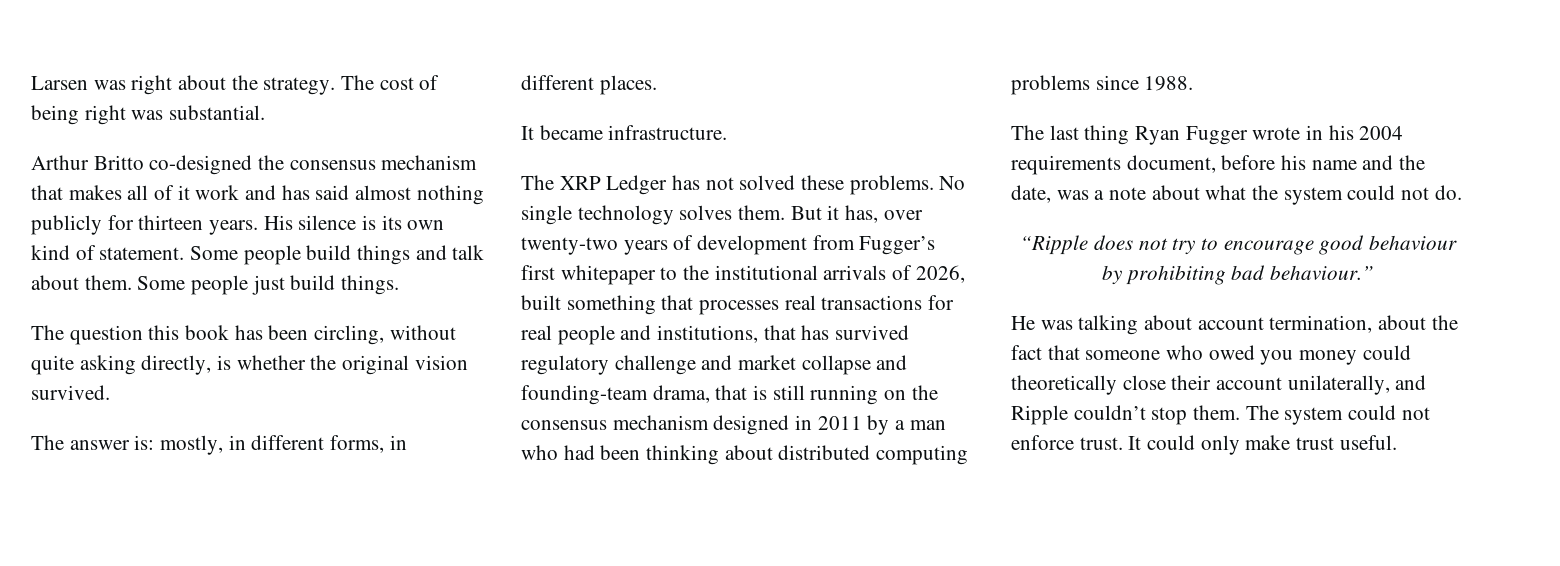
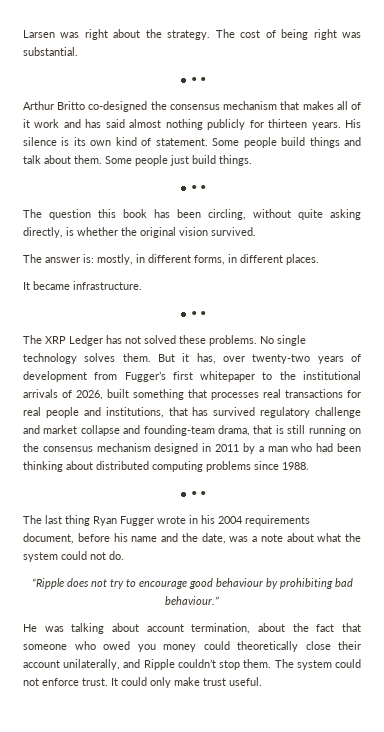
(266, 112) none -> [190,77,206,83] // • •
(400, 285) none -> [190,185,206,191] // • •
(728, 132) none -> [190,311,206,317] // • •
(1194, 83) none -> [190,491,206,497] // • •

